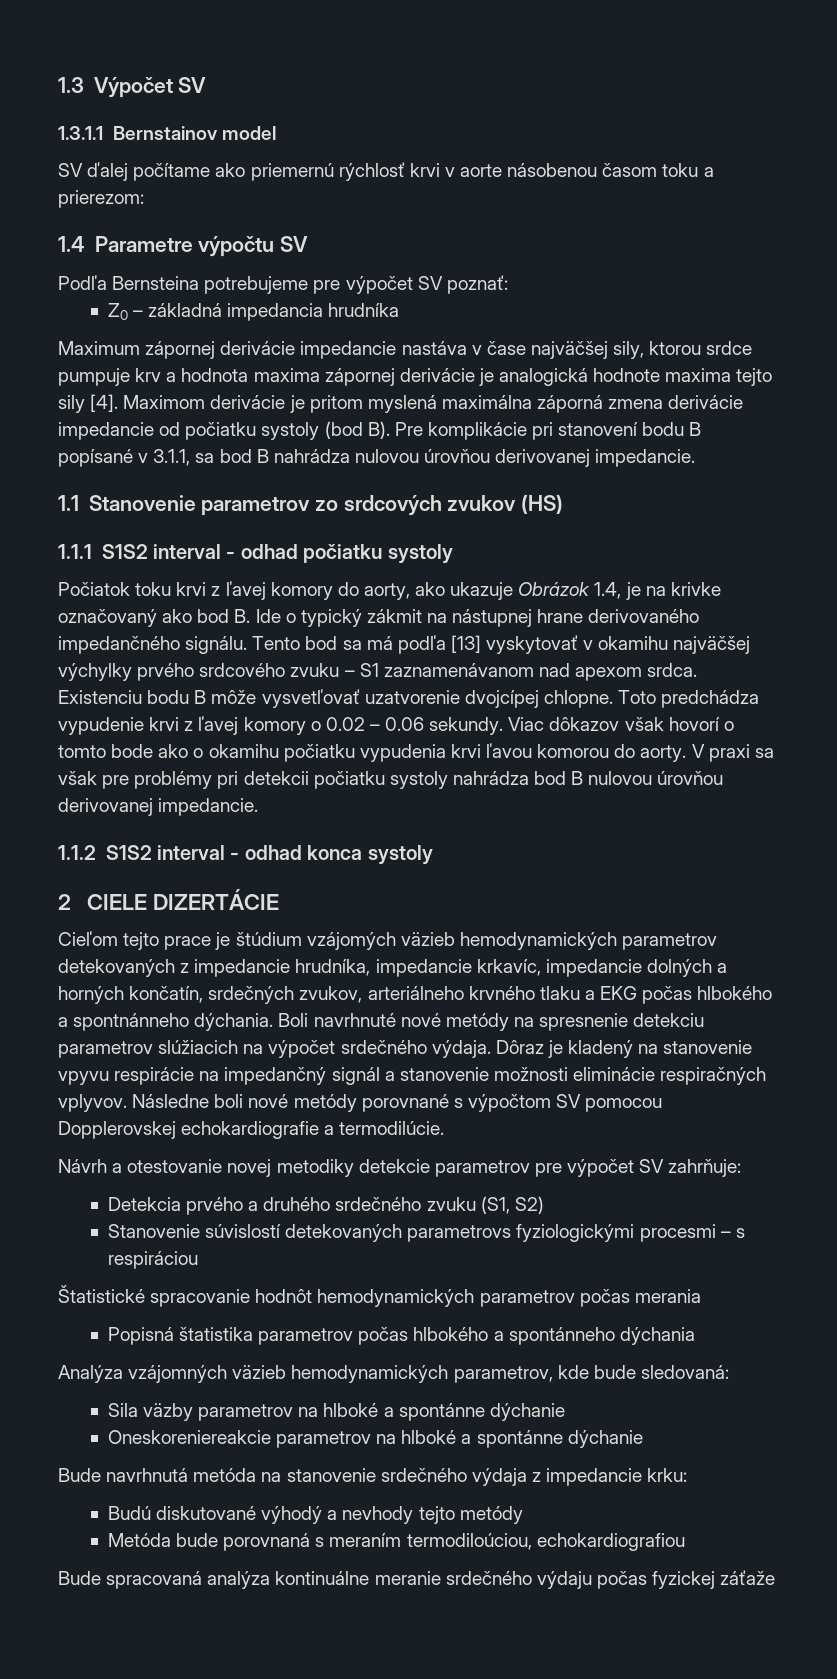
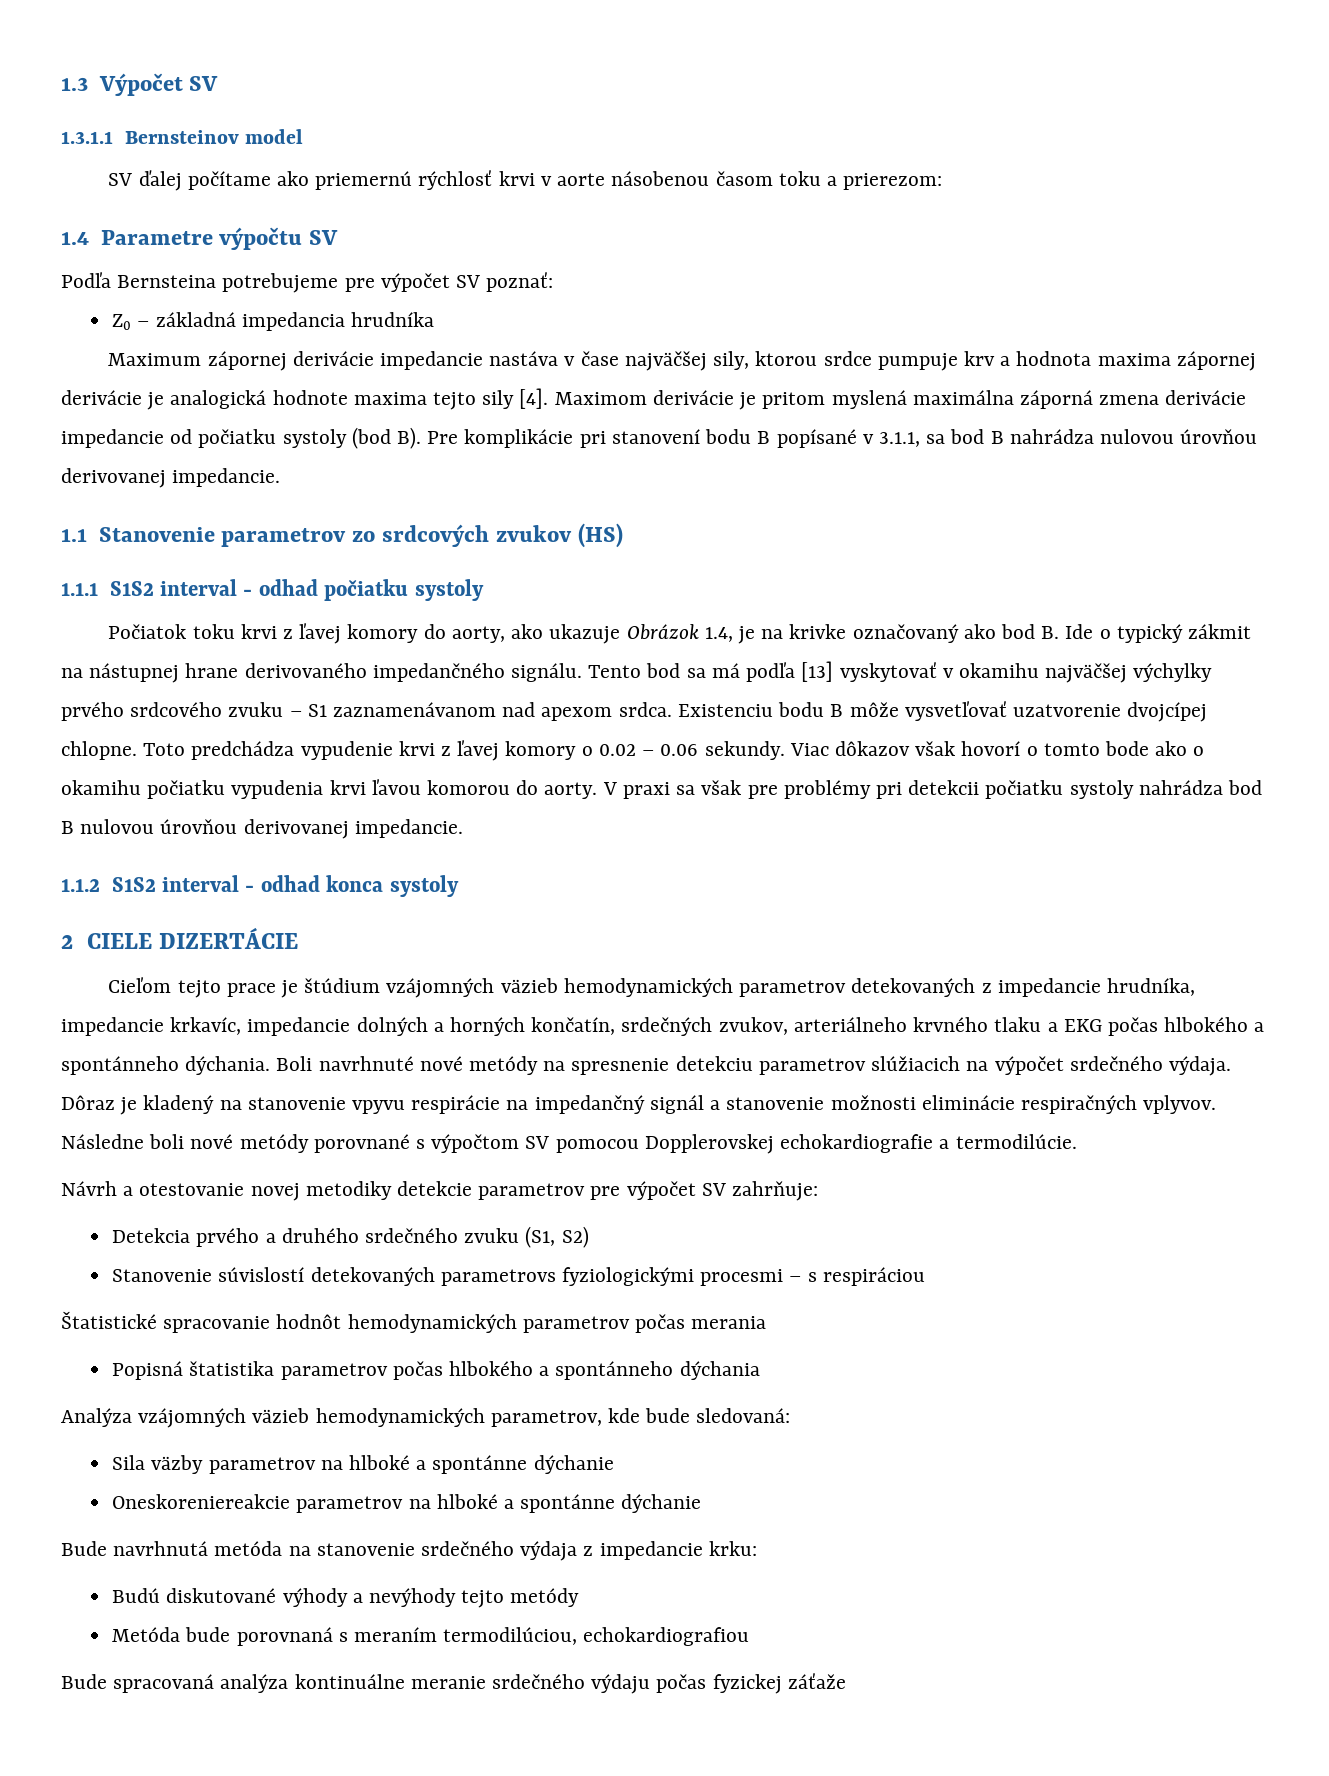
[112,126,218,140] Bernstainov -> [124,130,239,144] Bernsteinov
[306,932,396,950] vzájomých -> [386,978,495,998] vzájomných
[73,1013,190,1031] spontnánneho -> [61,1056,179,1075] spontánneho
[261,1506,414,1524] výhodý a nevhody -> [282,1588,457,1607] výhody a nevýhody
[406,1533,532,1550] termodiloúciou, -> [443,1627,578,1645] termodilúciou,

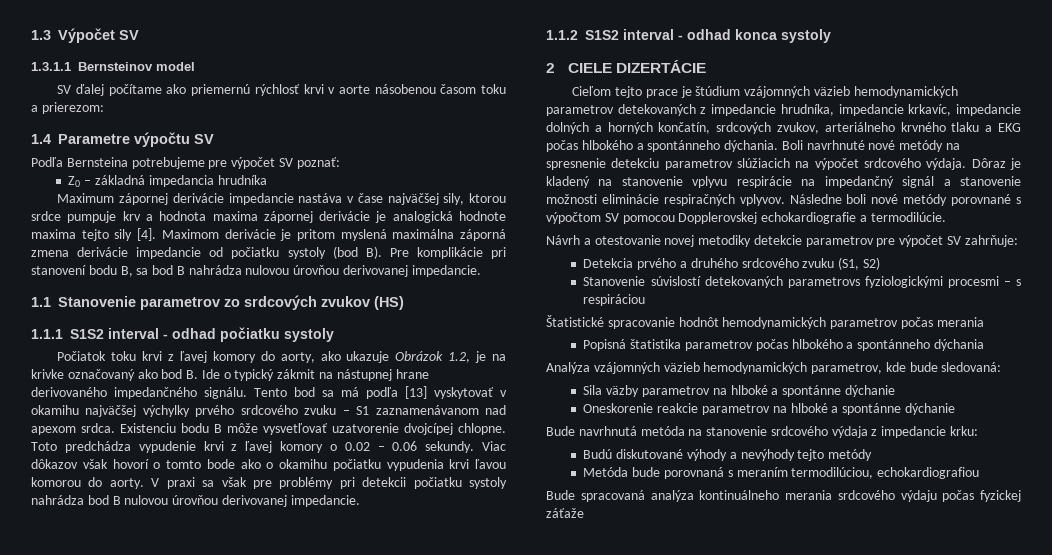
[757,429,920,448] B popísané v 3.1.1, -> [120,266,133,277] B,
[704,627,733,642] 1.4, -> [448,352,471,363] 1.2,
[621,1017,713,1036] srdečných -> [716,122,772,134] srdcových
[1069,1056,1163,1071] srdečného -> [864,158,921,168] srdcového
[352,1100,406,1114] vpyvu -> [692,176,728,188] vplyvu
[365,1228,459,1243] srdečného -> [741,258,799,268] srdcového
[112,1494,291,1509] Oneskoreniereakcie -> [583,403,699,413] Oneskorenie reakcie
[421,1541,515,1556] srdečného -> [770,426,828,436] srdcového
[294,1674,586,1689] kontinuálne meranie srdečného -> [699,490,895,500] kontinuálneho merania srdcového

